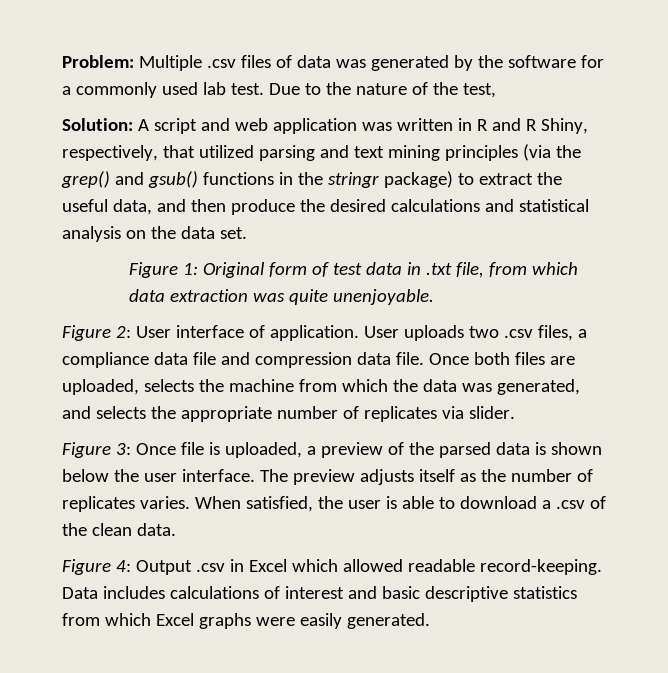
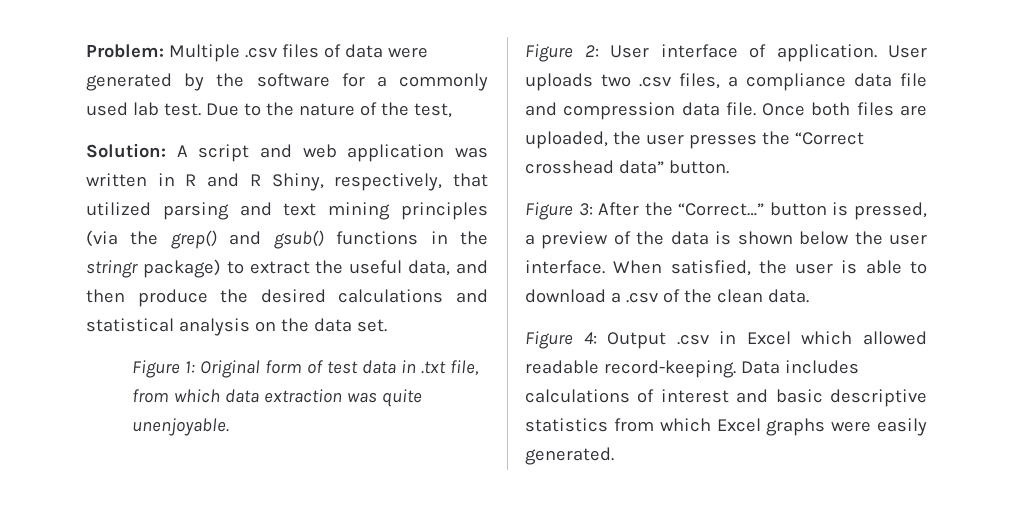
[335,59,366,68] was -> [387,47,428,58] were
[143,379,580,395] [62,406,515,422] [62,442,302,458] selects the machine from which the data was generated, and selects the appropriate number of replicates via slider. // Figure 3: Once file is uploaded, -> [612,131,864,149] [525,160,729,174] [525,202,927,220] the user presses the “Correct crosshead data” button. // Figure 3: After the “Correct…” button is pressed,
[438,442,491,458] parsed -> (665, 238) none
[259,469,593,485] [62,496,190,512] The preview adjusts itself as the number of replicates varies. -> (605, 267) none

